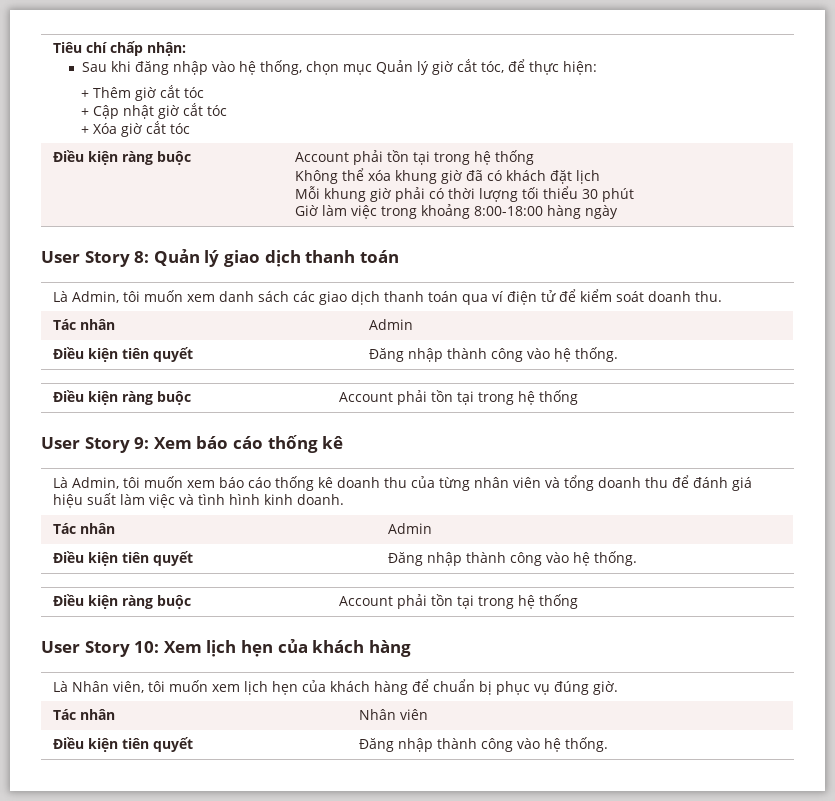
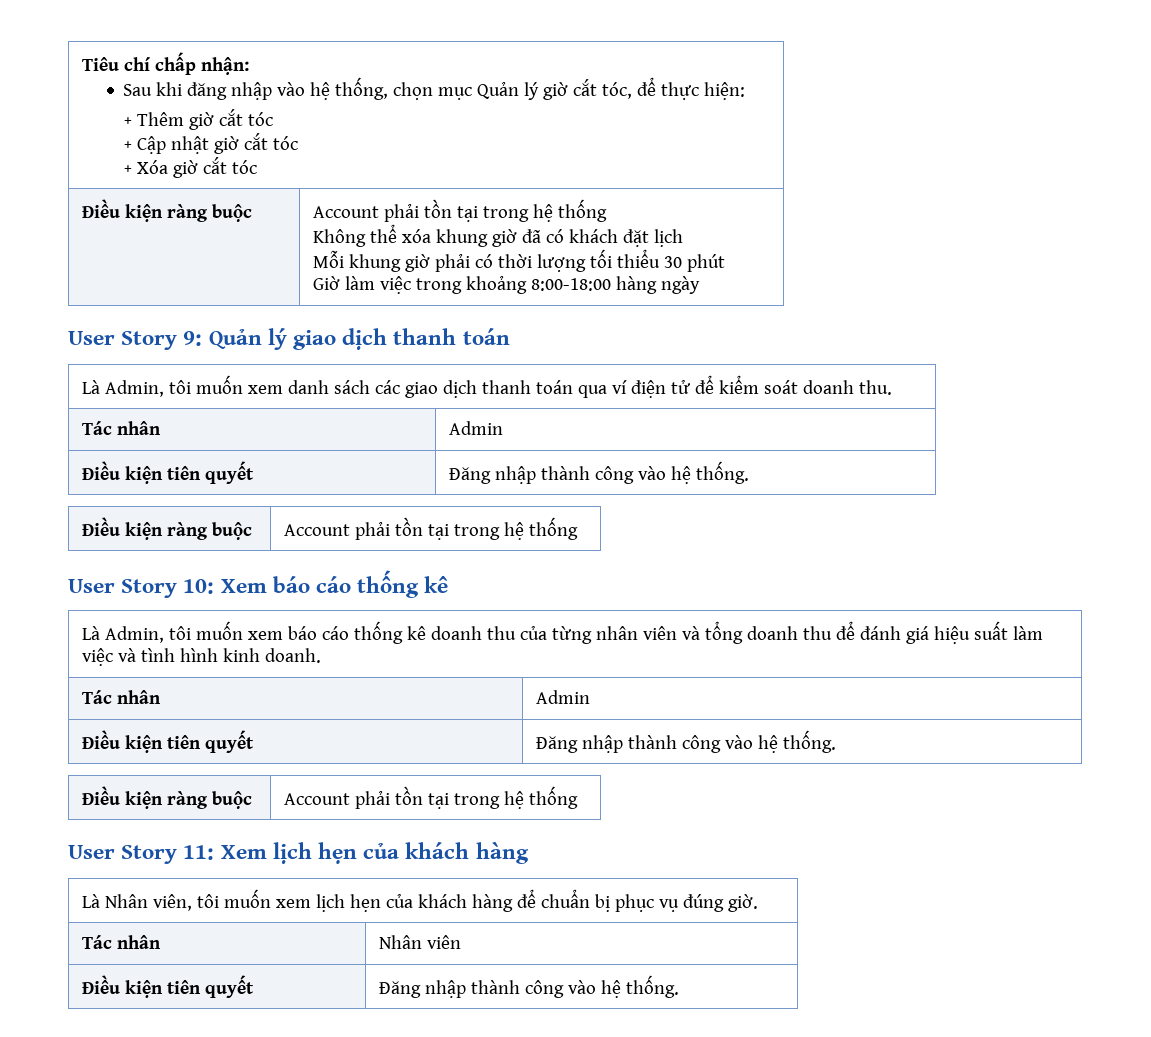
[134,251,150,263] 8: -> [183,331,203,346] 9:
[134,437,150,449] 9: -> [183,579,215,594] 10:
[134,641,160,653] 10: -> [183,845,215,860] 11:

